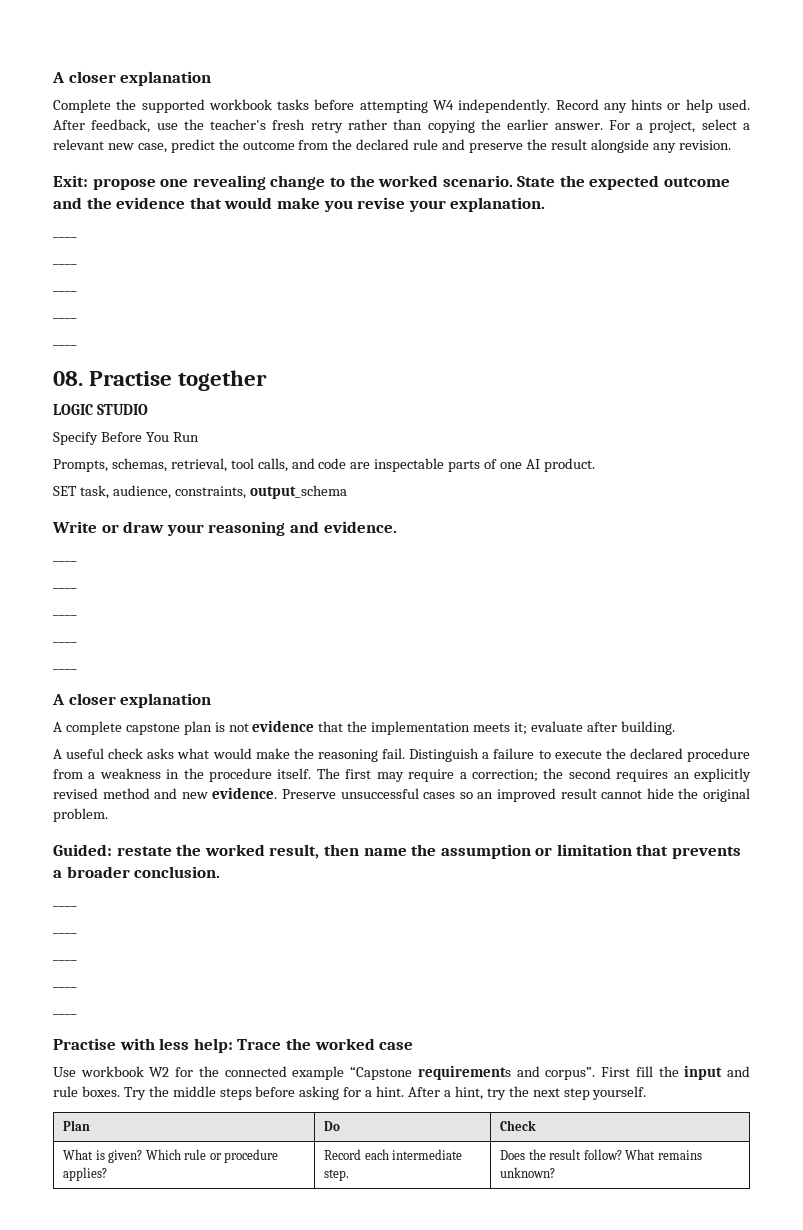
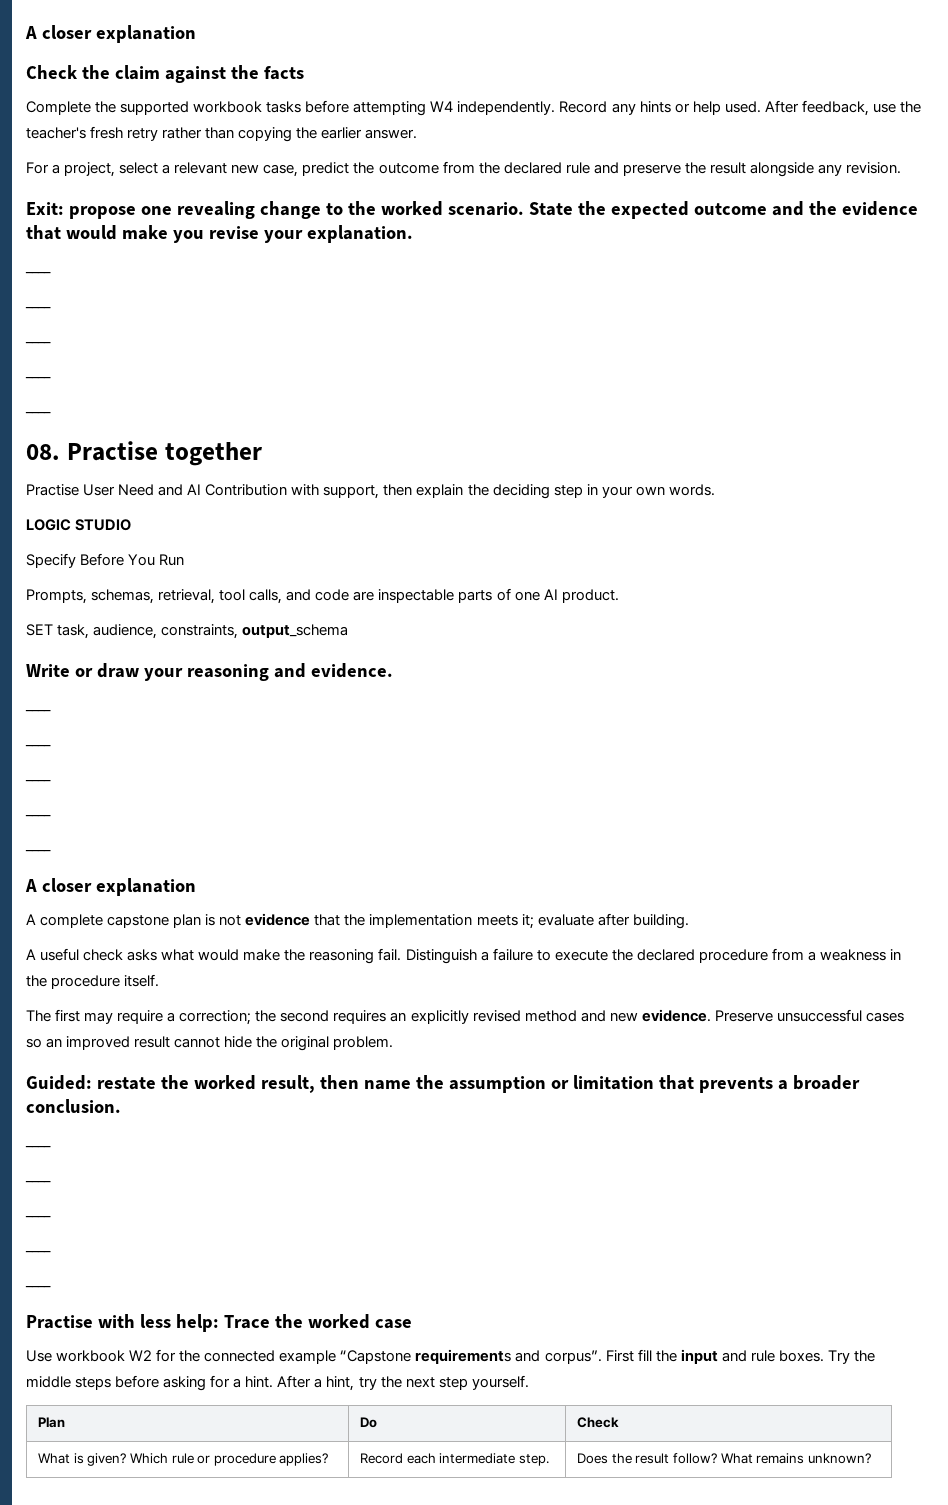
[52,71,212,86] A closer explanation -> [25,25,196,43] [26,65,304,83] A closer explanation // Check the claim against the facts
(603, 126) none -> (418, 134) //
(268, 380) none -> [26,484,715,499] // Practise User Need and AI Contribution with support, then explain the deciding step in your own words.
(312, 773) none -> (160, 980) //

